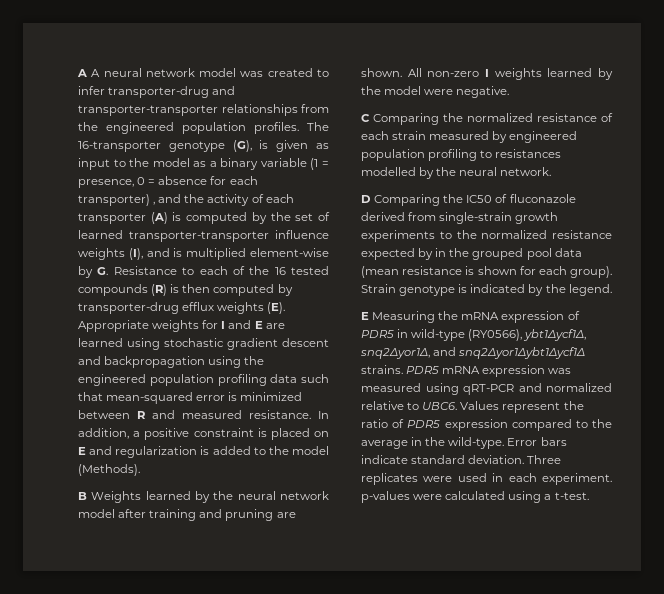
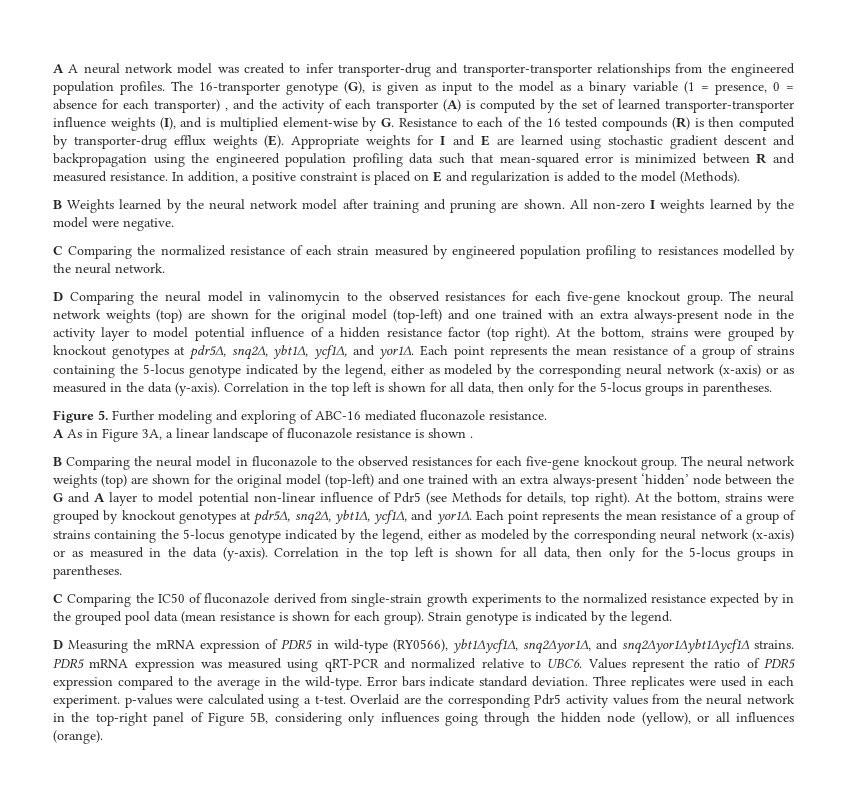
(464, 198) none -> [164,291,794,305] [53,309,794,323] [53,327,796,341] [53,345,795,360] [53,364,795,378] [53,382,772,396] [53,410,547,424] [53,428,473,442] [53,456,795,470] [53,473,794,488] [53,492,794,506] [53,510,796,525] [53,529,794,543] [53,547,794,561] [53,565,122,579] [53,593,154,607] neural model in valinomycin to the observed resistances for each five-gene knockout group. The neural network weights (top) are shown for the original model (top-left) and one trained with an extra always-present node in the activity layer to model potential influence of a hidden resistance factor (top right). At the bottom, strains were grouped by knockout genotypes at pdr5∆, snq2∆, ybt1∆, ycf1∆, and yor1∆. Each point represents the mean resistance of a group of strains containing the 5-locus genotype indicated by the legend, either as modeled by the corresponding neural network (x-axis) or as measured in the data (y-axis). Correlation in the top left is shown for all data, then only for the 5-locus groups in parentheses. // Figure 5. Further modeling and exploring of ABC-16 mediated fluconazole resistance. // A As in Figure 3A, a linear landscape of fluconazole resistance is shown . // B Comparing the neural model in fluconazole to the observed resistances for each five-gene knockout group. The neural network weights (top) are shown for the original model (top-left) and one trained with an extra always-present ‘hidden’ node between the G and A layer to model potential non-linear influence of Pdr5 (see Methods for details, top right). At the bottom, strains were grouped by knockout genotypes at pdr5∆, snq2∆, ybt1∆, ycf1∆, and yor1∆. Each point represents the mean resistance of a group of strains containing the 5-locus genotype indicated by the legend, either as modeled by the corresponding neural network (x-axis) or as measured in the data (y-axis). Correlation in the top left is shown for all data, then only for the 5-locus groups in parentheses. // C Comparing the
[361,312,369,320] E -> [53,640,63,649] D
(589, 496) none -> [350,694,796,708] [53,712,795,726] [53,730,103,744] Overlaid are the corresponding Pdr5 activity values from the neural network in the top-right panel of Figure 5B, considering only influences going through the hidden node (yellow), or all influences (orange).

